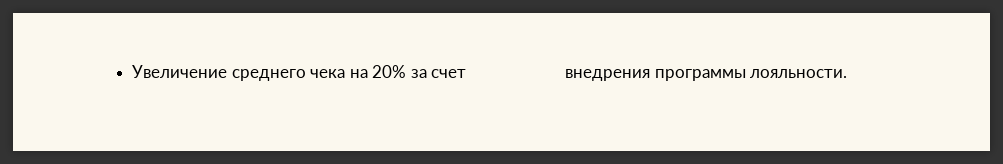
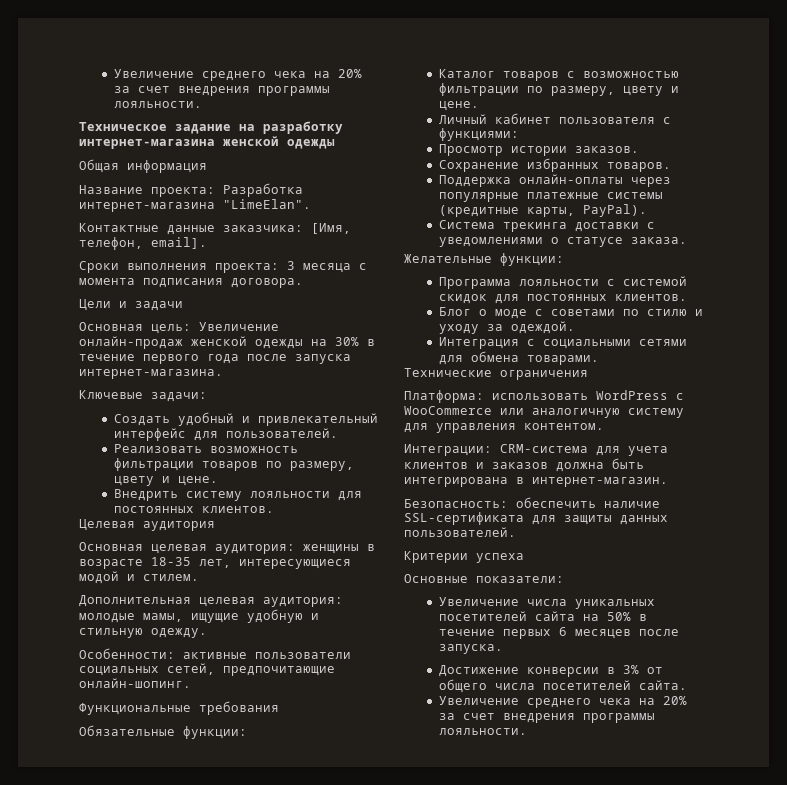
(848, 73) none -> [79,121,343,134] [79,136,335,149] [79,159,207,173] [79,183,303,197] [79,199,311,212] [79,223,351,235] [79,237,207,250] [79,261,367,273] [79,278,303,288] [79,299,183,311] [79,322,279,334] [79,336,375,349] [79,354,351,364] [79,369,223,379] [79,390,207,402] [113,412,378,426] [113,428,338,441] [113,444,298,453] [113,458,354,471] [113,476,218,486] [113,489,362,501] [113,506,274,513] [79,519,215,531] [79,542,375,554] [79,557,351,569] [79,571,199,584] [79,595,343,607] [79,609,319,623] [79,628,207,638] [79,648,351,659] [79,663,335,676] [79,678,191,688] [79,701,279,715] [79,725,247,739] [438,69,679,81] [438,83,679,96] [438,101,479,111] [438,113,671,124] [438,128,519,141] [438,144,639,156] [438,158,671,172] [438,174,671,187] [438,192,663,202] [438,204,647,217] [438,220,655,232] [438,237,687,247] [404,253,564,266] [438,276,687,289] [438,294,687,304] [438,307,703,319] [438,321,575,334] [438,337,687,349] [438,351,599,365] [404,368,588,380] [404,390,684,403] [404,406,684,418] [404,423,604,433] [404,444,668,456] [404,458,644,472] [404,477,668,487] [404,497,660,508] [404,512,668,525] [404,527,516,537] [404,551,524,563] [404,574,564,583] [438,597,655,609] [438,611,647,621] [438,627,679,639] [438,644,503,654] [438,665,663,677] [438,679,687,693] [438,696,687,708] [438,713,655,723] [438,728,527,735] // Техническое задание на разработку интернет-магазина женской одежды // Общая информация // Название проекта: Разработка интернет-магазина "LimeElan". // Контактные данные заказчика: [Имя, телефон, email]. // Сроки выполнения проекта: 3 месяца с момента подписания договора. // Цели и задачи // Основная цель: Увеличение онлайн-продаж женской одежды на 30% в течение первого года после запуска интернет-магазина. // Ключевые задачи: // Создать удобный и привлекательный интерфейс для пользователей. // Реализовать возможность фильтрации товаров по размеру, цвету и цене. // Внедрить систему лояльности для постоянных клиентов. // Целевая аудитория // Основная целевая аудитория: женщины в возрасте 18-35 лет, интересующиеся модой и стилем. // Дополнительная целевая аудитория: молодые мамы, ищущие удобную и стильную одежду. // Особенности: активные пользователи социальных сетей, предпочитающие онлайн-шопинг. // Функциональные требования // Обязательные функции: // Каталог товаров с возможностью фильтрации по размеру, цвету и цене. // Личный кабинет пользователя с функциями: // Просмотр истории заказов. // Сохранение избранных товаров. // Поддержка онлайн-оплаты через популярные платежные системы (кредитные карты, PayPal). // Система трекинга доставки с уведомлениями о статусе заказа. // Желательные функции: // Программа лояльности с системой скидок для постоянных клиентов. // Блог о моде с советами по стилю и уходу за одеждой. // Интеграция с социальными сетями для обмена товарами. // Технические ограничения // Платформа: использовать WordPress с WooCommerce или аналогичную систему для управления контентом. // Интеграции: CRM-система для учета клиентов и заказов должна быть интегрирована в интернет-магазин. // Безопасность: обеспечить наличие SSL-сертификата для защиты данных пользователей. // Критерии успеха // Основные показатели: // Увеличение числа уникальных посетителей сайта на 50% в течение первых 6 месяцев после запуска. // Достижение конверсии в 3% от общего числа посетителей сайта. // Увеличение среднего чека на 20% за счет внедрения программы лояльности.

